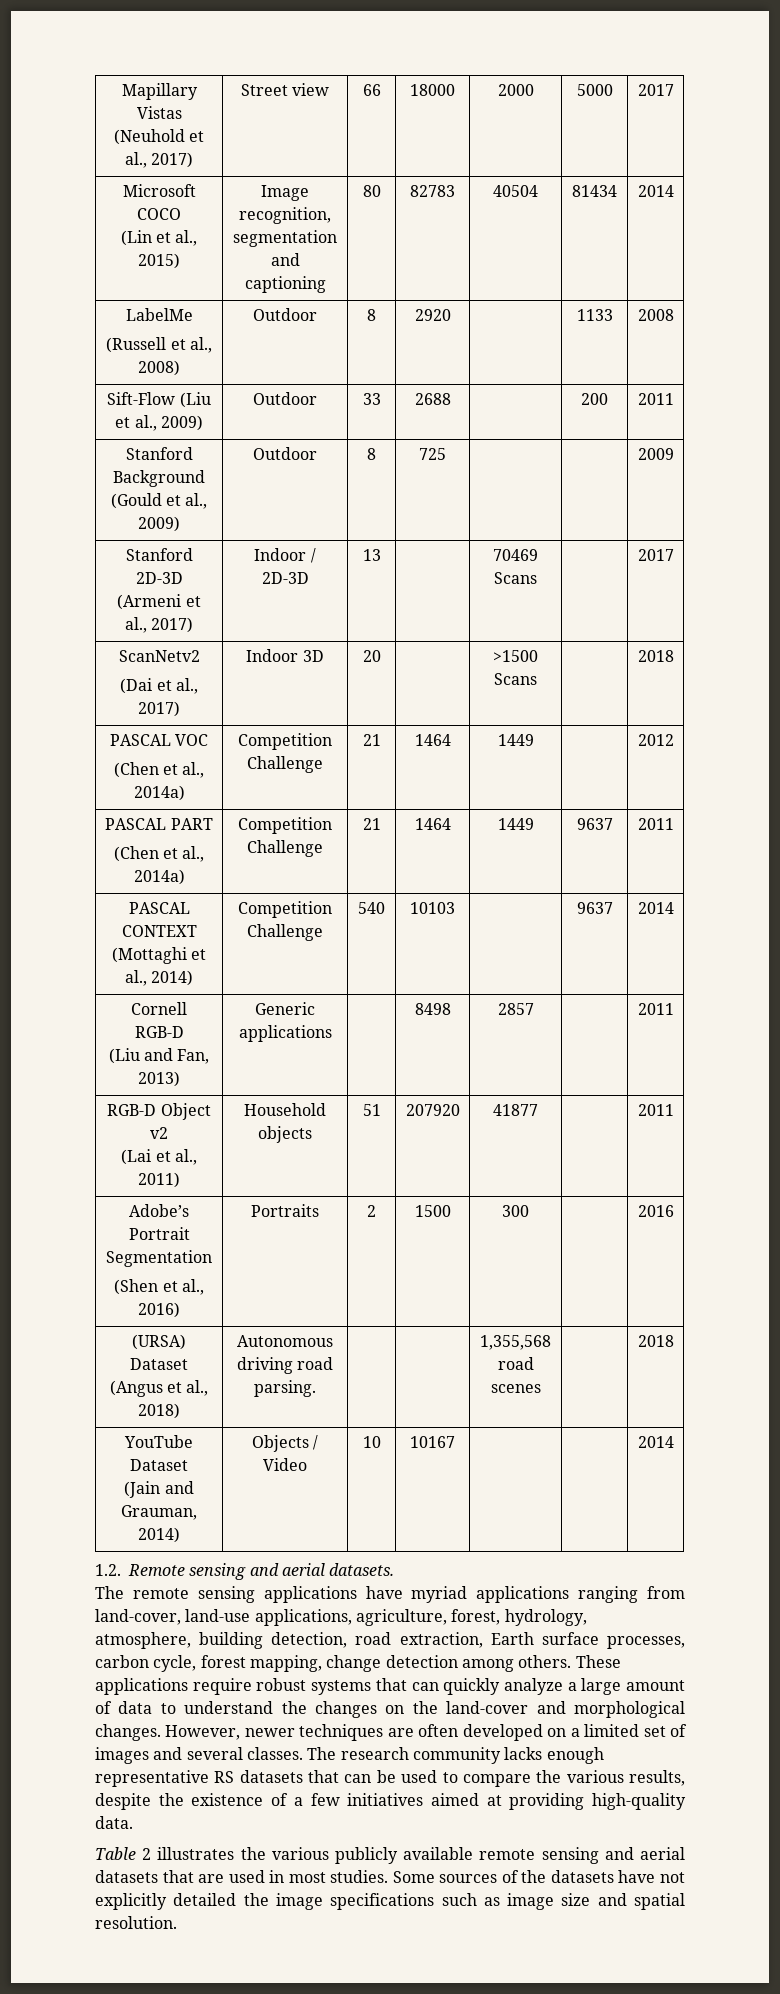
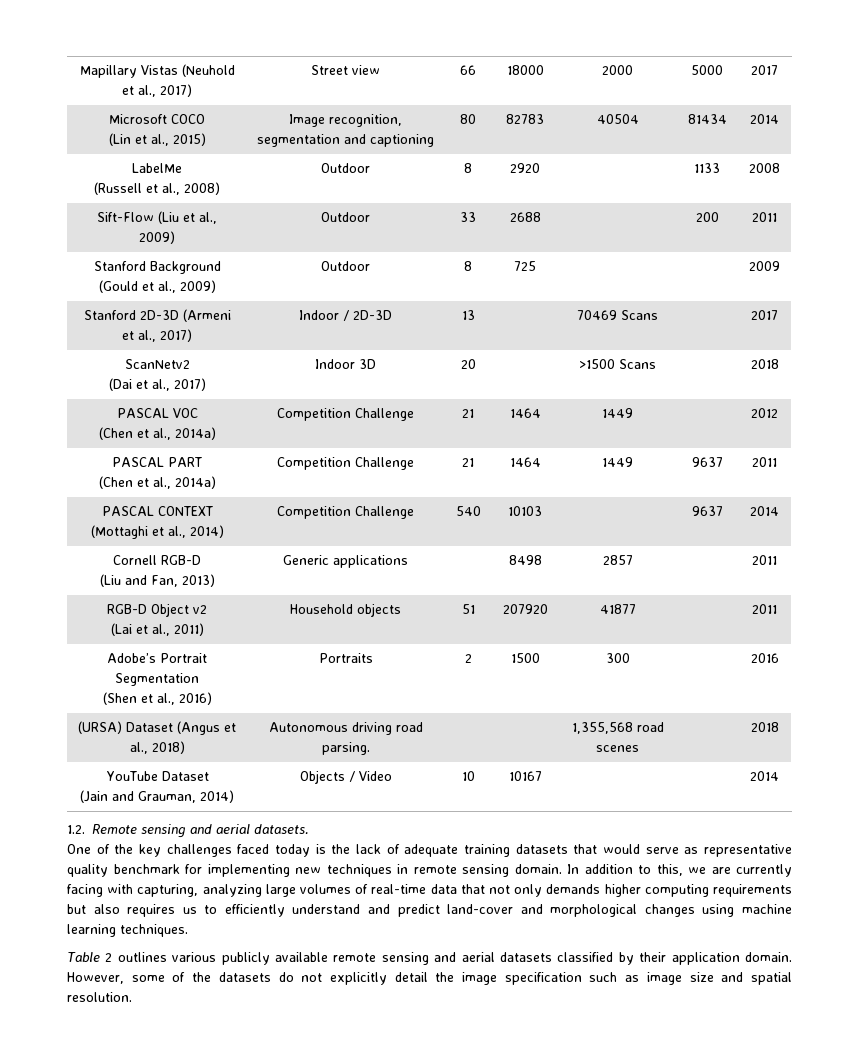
[95,1586,685,1603] [95,1609,587,1626] [95,1632,686,1649] [95,1655,621,1672] [95,1678,685,1695] [95,1701,686,1718] [95,1724,687,1741] [95,1747,604,1764] [95,1770,686,1787] [95,1793,686,1810] [95,1816,133,1829] The remote sensing applications have myriad applications ranging from land-cover, land-use applications, agriculture, forest, hydrology, atmosphere, building detection, road extraction, Earth surface processes, carbon cycle, forest mapping, change detection among others. These applications require robust systems that can quickly analyze a large amount of data to understand the changes on the land-cover and morphological changes. However, newer techniques are often developed on a limited set of images and several classes. The research community lacks enough representative RS datasets that can be used to compare the various results, despite the existence of a few initiatives aimed at providing high-quality data. -> [67,844,792,857] [67,864,792,877] [67,884,792,897] [67,904,792,917] [67,924,188,937] One of the key challenges faced today is the lack of adequate training datasets that would serve as representative quality benchmark for implementing new techniques in remote sensing domain. In addition to this, we are currently facing with capturing, analyzing large volumes of real-time data that not only demands higher computing requirements but also requires us to efficiently understand and predict land-cover and morphological changes using machine learning techniques.
[157,1847,266,1860] illustrates the -> [117,952,167,962] outlines
[162,1870,498,1883] that are used in most studies. Some sources -> [557,952,792,965] [67,972,165,984] classified by their application domain. However, some
[618,1870,656,1883] have -> [278,972,294,982] do
[173,1893,237,1906] detailed -> [394,972,428,982] detail
[330,1893,435,1910] specifications -> [504,972,582,985] specification

